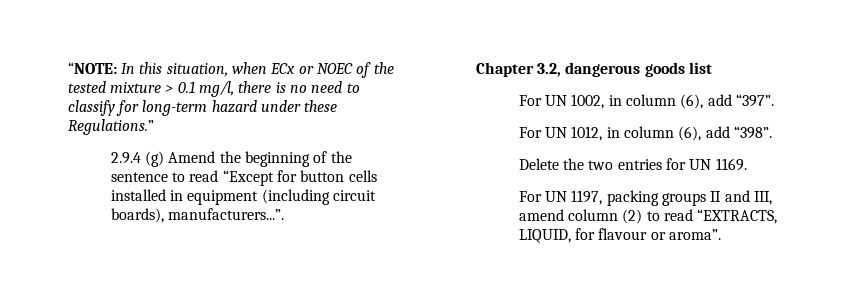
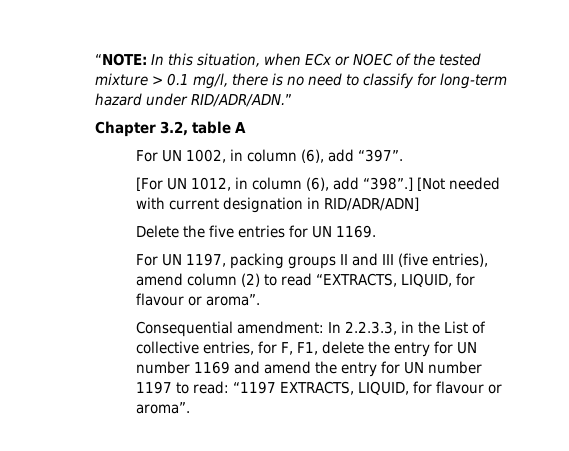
[304,100,338,112] [67,119,154,135] [110,151,352,167] [110,170,377,186] [110,189,376,205] [110,208,284,223] these Regulations.” // 2.9.4 (g) Amend the beginning of the sentence to read “Except for button cells installed in equipment (including circuit boards), manufacturers...”. -> [191,94,293,107] RID/ADR/ADN.”
[565,62,713,77] dangerous goods list -> [192,121,247,134] table A
[518,127,542,138] For -> [135,177,163,191] [For
[733,126,772,139] “398”. -> [362,177,500,191] [135,197,419,213] “398”.] [Not needed with current designation in RID/ADR/ADN]
[588,160,614,170] two -> [208,225,234,238] five
[753,191,772,205] III, -> [381,253,488,267] III (five entries),
(721, 234) none -> [135,321,486,337] [135,341,477,357] [135,361,482,377] [135,381,502,395] [135,402,190,414] // Consequential amendment: In 2.2.3.3, in the List of collective entries, for F, F1, delete the entry for UN number 1169 and amend the entry for UN number 1197 to read: “1197 EXTRACTS, LIQUID, for flavour or aroma”.

